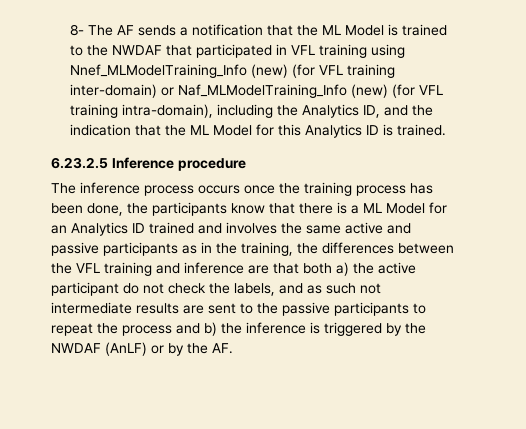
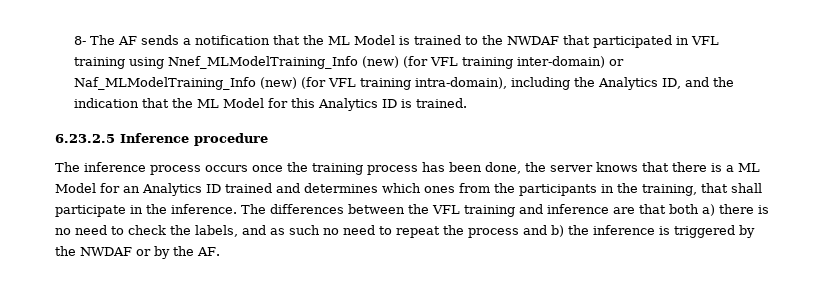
[152,202,265,216] participants know -> [550,162,638,172] server knows
[226,222,411,234] [51,242,318,256] involves the same active and passive participants as in the training, the -> [304,183,762,196] [55,204,266,217] determines which ones from the participants in the training, that shall participate in the inference. The
[353,262,416,274] [51,282,164,296] the active participant do not -> [719,204,769,214] [55,225,124,235] there is no need to
[360,283,381,294] [51,302,409,316] not intermediate results are sent to the passive participants -> [323,225,375,235] no need
[105,342,147,356] (AnLF) -> (132, 251) none

